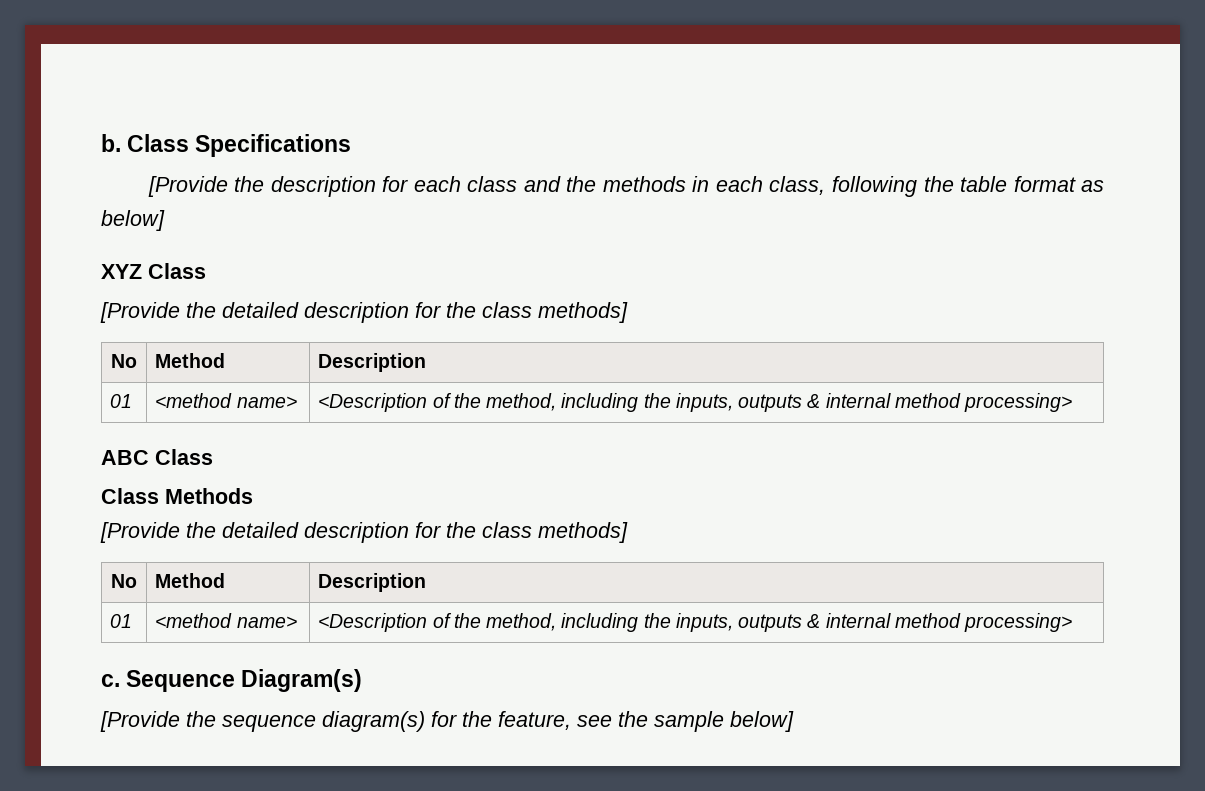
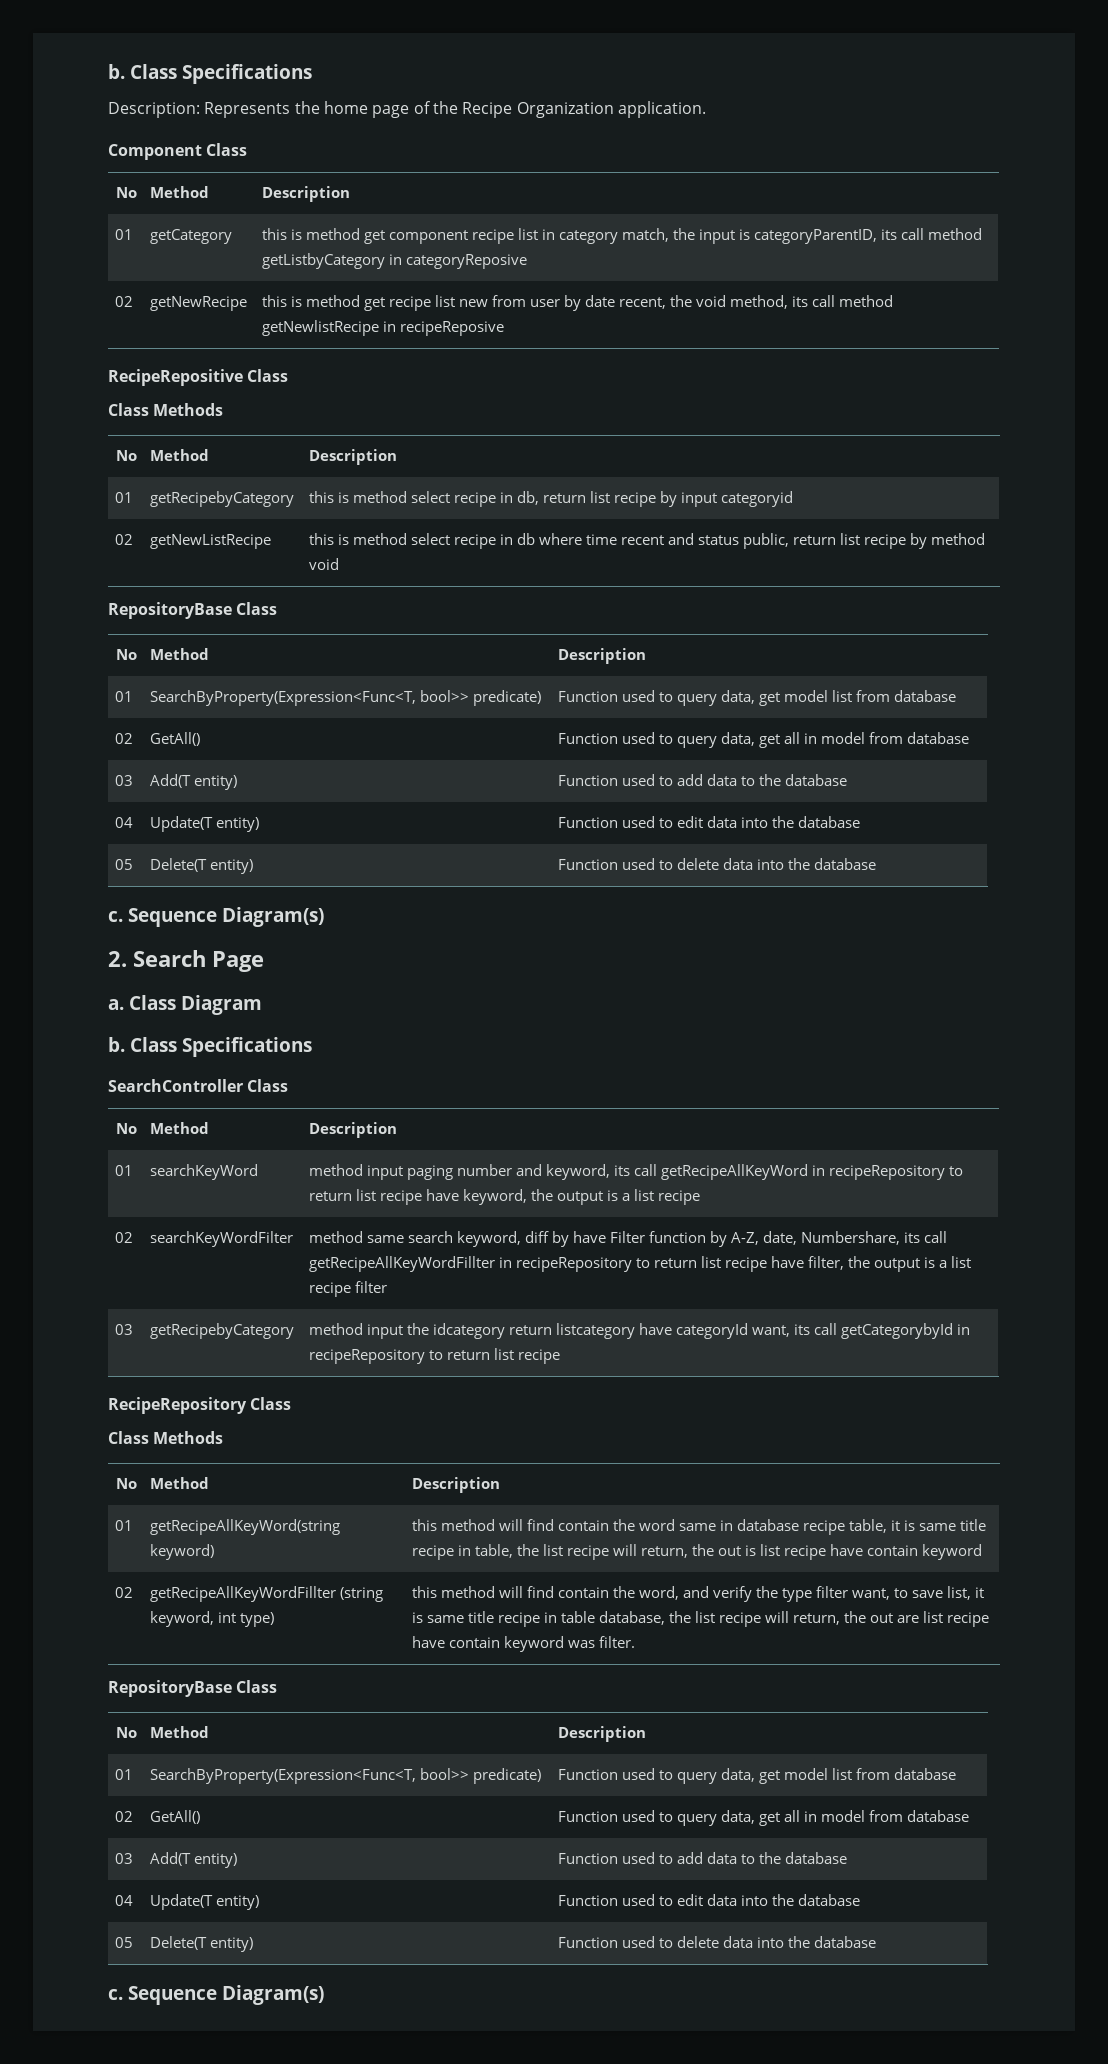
[101,134,352,157] [147,176,1104,197] [101,210,165,231] [101,263,206,279] [100,302,628,323] [111,354,137,368] [155,353,226,368] [318,353,427,372] [110,394,133,408] [155,393,297,408] [318,393,1073,412] [101,449,213,465] [101,488,253,504] [100,522,628,543] [111,574,137,588] [155,573,226,588] [318,573,427,592] [110,614,133,628] [155,613,297,628] [318,613,1073,632] [101,669,363,692] [100,711,794,732] b. Class Specifications // [Provide the description for each class and the methods in each class, following the table format as below] // XYZ Class // [Provide the detailed description for the class methods] // No | Method | Description // 01 | <method name> | <Description of the method, including the inputs, outputs & internal method processing> // ABC Class // Class Methods // [Provide the detailed description for the class methods] // No | Method | Description // 01 | <method name> | <Description of the method, including the inputs, outputs & internal method processing> // c. Sequence Diagram(s) // [Provide the sequence diagram(s) for the feature, see the sample below] -> [108,64,312,84] [108,101,706,118] [108,143,248,160] [115,187,137,198] [149,186,209,198] [261,186,350,202] [114,229,133,240] [149,229,232,244] [261,228,982,244] [261,253,527,269] [114,296,133,307] [149,296,247,311] [261,295,893,311] [261,320,504,336] [108,369,289,386] [108,403,224,416] [115,450,137,461] [149,449,209,461] [308,449,397,465] [114,492,133,503] [149,491,294,507] [308,491,793,507] [114,534,133,545] [149,534,271,549] [308,533,985,549] [308,558,339,570] [108,602,278,619] [115,649,137,660] [149,648,209,660] [557,648,646,664] [114,691,133,702] [149,690,541,706] [557,690,956,706] [114,733,133,744] [149,732,200,746] [557,732,969,748] [114,775,133,786] [149,774,237,790] [557,774,847,786] [114,817,133,828] [149,816,259,832] [557,816,860,828] [114,859,133,870] [149,858,253,874] [557,858,876,870] [108,907,324,927] [108,950,264,972] [108,995,262,1015] [108,1037,312,1057] [108,1079,289,1092] [115,1123,137,1134] [149,1122,209,1134] [308,1122,397,1138] [114,1165,133,1176] [149,1164,258,1180] [308,1164,963,1180] [308,1189,700,1205] [114,1232,133,1243] [149,1231,293,1247] [308,1231,947,1247] [308,1256,971,1272] [308,1281,387,1297] [114,1324,133,1335] [149,1323,294,1339] [308,1323,970,1339] [308,1348,560,1364] [108,1397,292,1414] [108,1431,224,1444] [115,1478,137,1489] [149,1477,209,1489] [411,1477,500,1493] [114,1520,133,1531] [149,1519,340,1535] [149,1544,214,1560] [411,1519,986,1535] [411,1544,982,1560] [114,1587,133,1598] [149,1586,383,1602] [149,1611,274,1627] [411,1586,984,1602] [411,1611,989,1627] [411,1636,635,1652] [108,1680,278,1697] [115,1727,137,1738] [149,1726,209,1738] [557,1726,646,1742] [114,1769,133,1780] [149,1768,541,1784] [557,1768,956,1784] [114,1811,133,1822] [149,1810,200,1824] [557,1810,969,1826] [114,1853,133,1864] [149,1852,237,1868] [557,1852,847,1864] [114,1895,133,1906] [149,1894,259,1910] [557,1894,860,1906] [114,1937,133,1948] [149,1936,253,1952] [557,1936,876,1948] [108,1985,324,2005] b. Class Specifications // Description: Represents the home page of the Recipe Organization application. // Component Class // No | Method | Description // 01 | getCategory | this is method get component recipe list in category match, the input is categoryParentID, its call method getListbyCategory in categoryReposive // 02 | getNewRecipe | this is method get recipe list new from user by date recent, the void method, its call method getNewlistRecipe in recipeReposive // RecipeRepositive Class // Class Methods // No | Method | Description // 01 | getRecipebyCategory | this is method select recipe in db, return list recipe by input categoryid // 02 | getNewListRecipe | this is method select recipe in db where time recent and status public, return list recipe by method void // RepositoryBase Class // No | Method | Description // 01 | SearchByProperty(Expression<Func<T, bool>> predicate) | Function used to query data, get model list from database // 02 | GetAll() | Function used to query data, get all in model from database // 03 | Add(T entity) | Function used to add data to the database // 04 | Update(T entity) | Function used to edit data into the database // 05 | Delete(T entity) | Function used to delete data into the database // c. Sequence Diagram(s) // 2. Search Page // a. Class Diagram // b. Class Specifications // SearchController Class // No | Method | Description // 01 | searchKeyWord | method input paging number and keyword, its call getRecipeAllKeyWord in recipeRepository to return list recipe have keyword, the output is a list recipe // 02 | searchKeyWordFilter | method same search keyword, diff by have Filter function by A-Z, date, Numbershare, its call getRecipeAllKeyWordFillter in recipeRepository to return list recipe have filter, the output is a list recipe filter // 03 | getRecipebyCategory | method input the idcategory return listcategory have categoryId want, its call getCategorybyId in recipeRepository to return list recipe // RecipeRepository Class // Class Methods // No | Method | Description // 01 | getRecipeAllKeyWord(string keyword) | this method will find contain the word same in database recipe table, it is same title recipe in table, the list recipe will return, the out is list recipe have contain keyword // 02 | getRecipeAllKeyWordFillter (string keyword, int type) | this method will find contain the word, and verify the type filter want, to save list, it is same title recipe in table database, the list recipe will return, the out are list recipe have contain keyword was filter. // RepositoryBase Class // No | Method | Description // 01 | SearchByProperty(Expression<Func<T, bool>> predicate) | Function used to query data, get model list from database // 02 | GetAll() | Function used to query data, get all in model from database // 03 | Add(T entity) | Function used to add data to the database // 04 | Update(T entity) | Function used to edit data into the database // 05 | Delete(T entity) | Function used to delete data into the database // c. Sequence Diagram(s)

